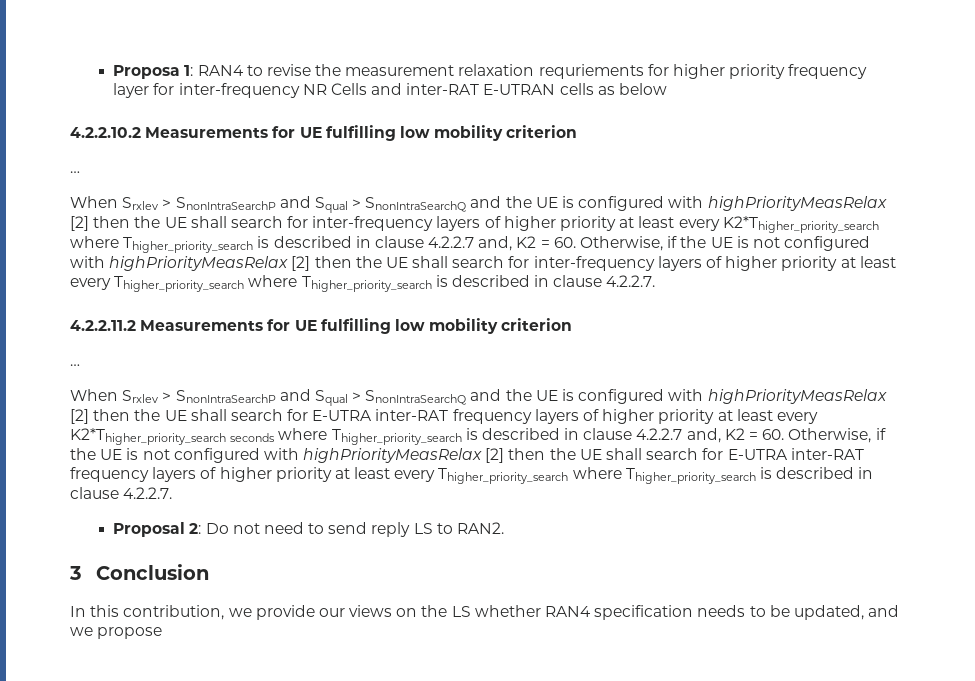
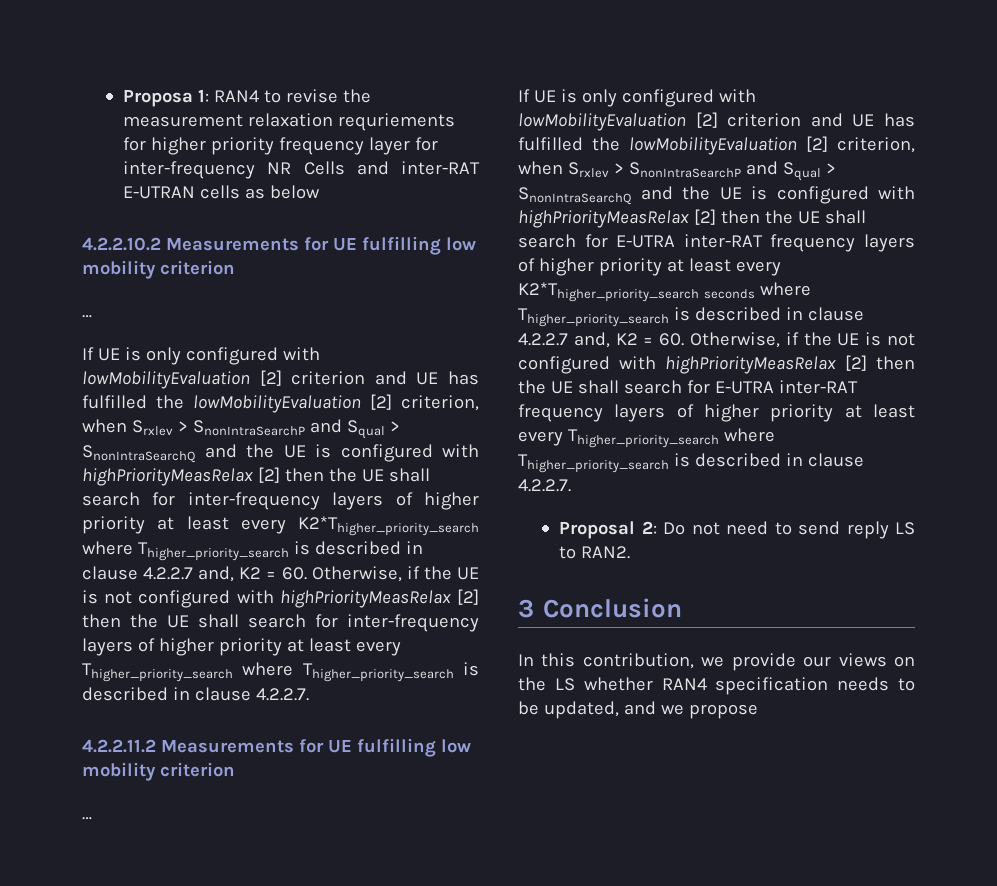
[70,196,118,208] When -> [82,347,320,365] [82,370,479,389] [82,394,479,413] [82,419,127,433] If UE is only configured with lowMobilityEvaluation [2] criterion and UE has fulfilled the lowMobilityEvaluation [2] criterion, when
[70,389,118,401] When -> [518,89,756,107] [518,112,915,131] [518,136,915,155] [518,161,563,175] If UE is only configured with lowMobilityEvaluation [2] criterion and UE has fulfilled the lowMobilityEvaluation [2] criterion, when

